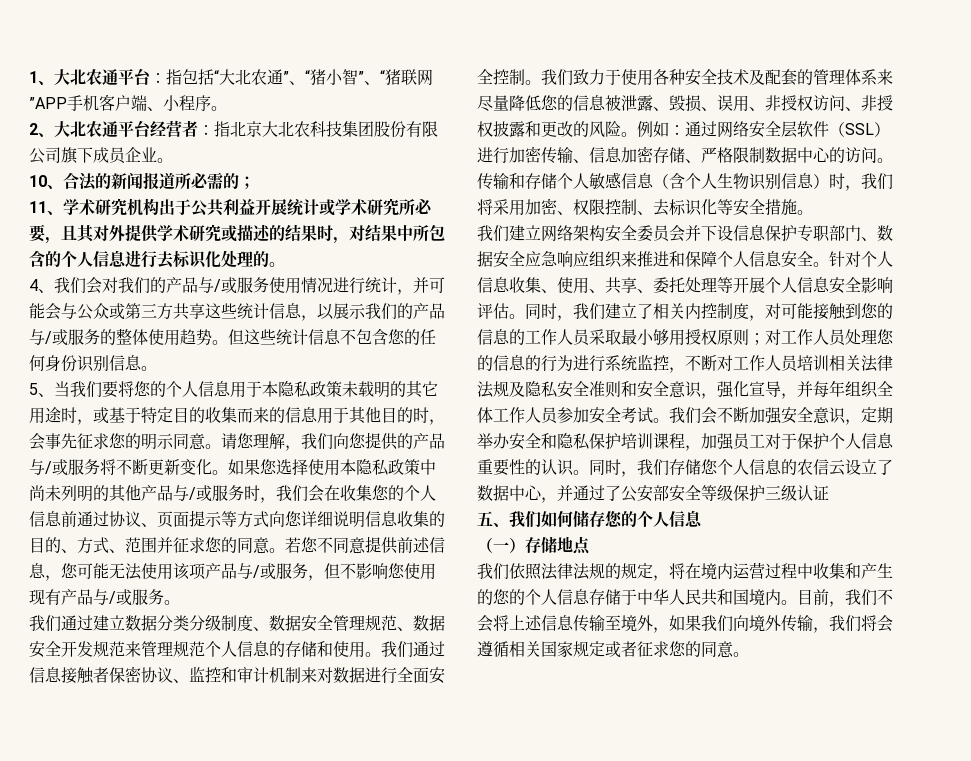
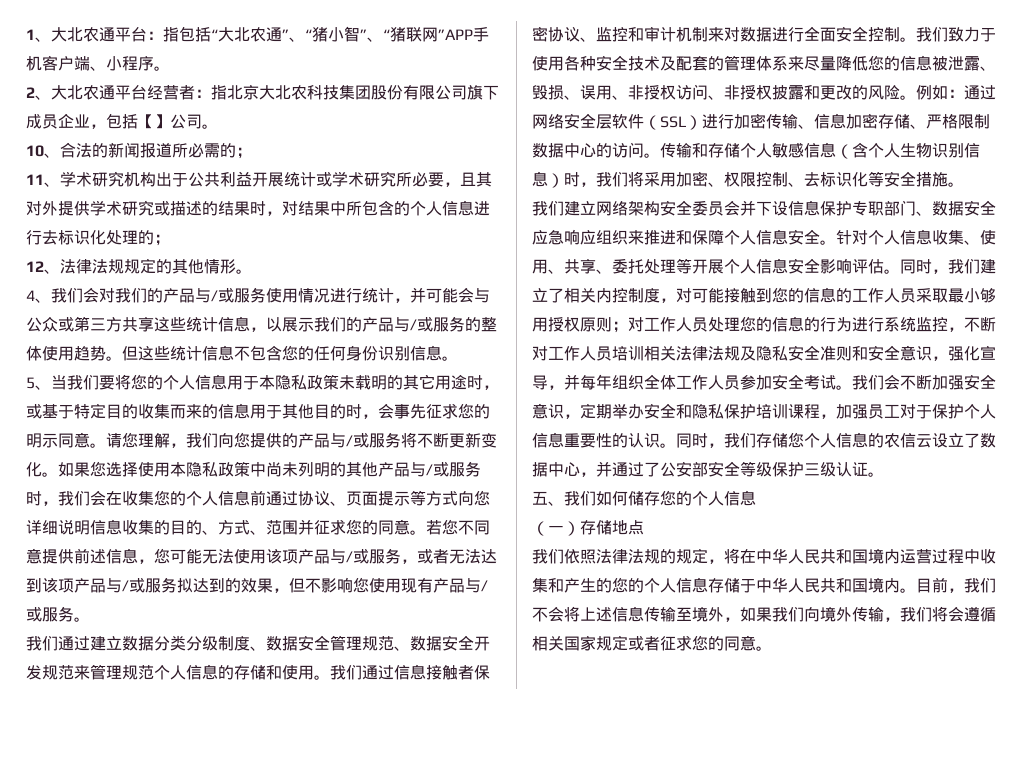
(157, 154) none -> [90,113,202,129] ，包括【】公司
(269, 259) none -> [154,234,170,246] [26,258,236,274] ； // 12、法律法规规定的其他情形
(324, 578) none -> [417,549,497,564] [26,577,289,593] 或者无法达到该项产品与/或服务拟达到的效果，
(829, 493) none -> [868,472,884,477] 。
(701, 571) none -> [756,549,868,564] 中华人民共和国

